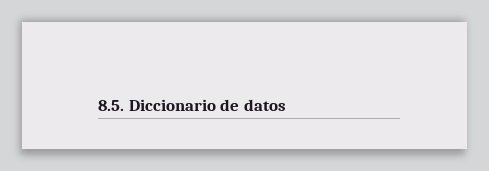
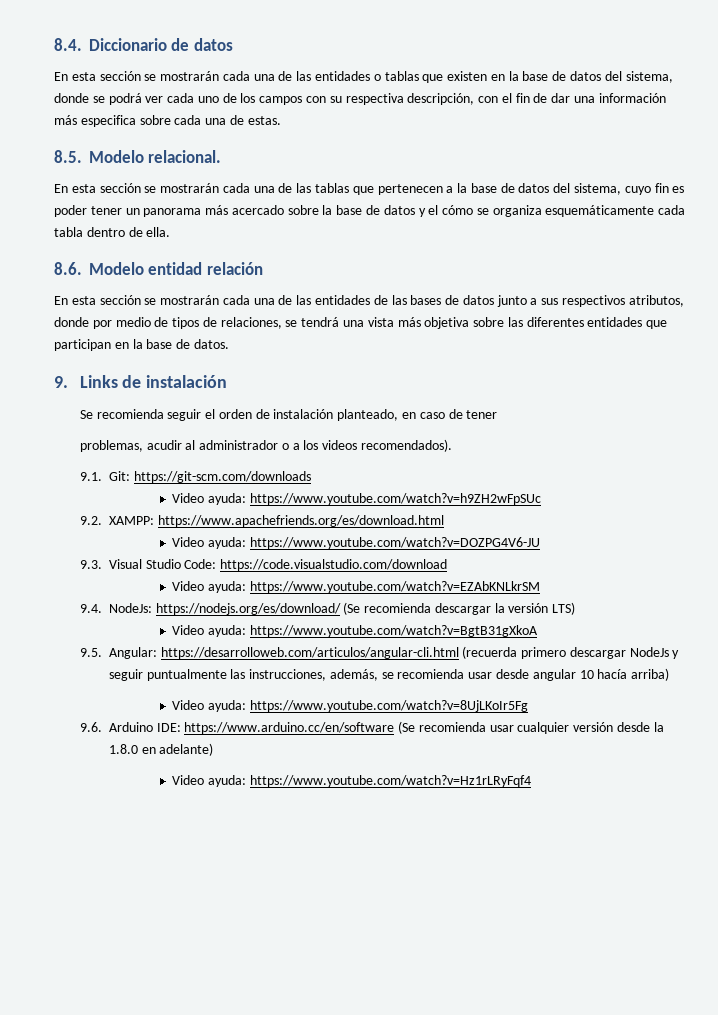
[98,100,124,111] 8.5. -> [54,38,82,51] 8.4.
(286, 105) none -> [54,71,673,83] [54,93,666,105] [54,115,281,127] [54,150,222,163] [54,183,685,195] [54,205,686,217] [54,227,171,237] [54,262,263,275] [54,295,684,307] [54,317,668,329] [54,339,229,351] [54,375,228,388] [79,409,498,421] [79,439,452,452] [79,471,311,483] [172,493,541,505] [79,515,444,527] [172,537,540,549] [79,559,448,571] [172,581,540,593] [79,602,576,615] [172,625,538,637] [79,646,680,659] [108,668,670,681] [172,700,528,712] [79,721,664,734] [108,743,214,756] [172,775,531,787] // En esta sección se mostrarán cada una de las entidades o tablas que existen en la base de datos del sistema, donde se podrá ver cada uno de los campos con su respectiva descripción, con el fin de dar una información más especifica sobre cada una de estas. // 8.5. Modelo relacional. // En esta sección se mostrarán cada una de las tablas que pertenecen a la base de datos del sistema, cuyo fin es poder tener un panorama más acercado sobre la base de datos y el cómo se organiza esquemáticamente cada tabla dentro de ella. // 8.6. Modelo entidad relación // En esta sección se mostrarán cada una de las entidades de las bases de datos junto a sus respectivos atributos, donde por medio de tipos de relaciones, se tendrá una vista más objetiva sobre las diferentes entidades que participan en la base de datos. // 9. Links de instalación // Se recomienda seguir el orden de instalación planteado, en caso de tener // problemas, acudir al administrador o a los videos recomendados). // 9.1. Git: https://git-scm.com/downloads // Video ayuda: https://www.youtube.com/watch?v=h9ZH2wFpSUc // 9.2. XAMPP: https://www.apachefriends.org/es/download.html // Video ayuda: https://www.youtube.com/watch?v=DOZPG4V6-JU // 9.3. Visual Studio Code: https://code.visualstudio.com/download // Video ayuda: https://www.youtube.com/watch?v=EZAbKNLkrSM // 9.4. NodeJs: https://nodejs.org/es/download/ (Se recomienda descargar la versión LTS) // Video ayuda: https://www.youtube.com/watch?v=BgtB31gXkoA // 9.5. Angular: https://desarrolloweb.com/articulos/angular-cli.html (recuerda primero descargar NodeJs y seguir puntualmente las instrucciones, además, se recomienda usar desde angular 10 hacía arriba) // Video ayuda: https://www.youtube.com/watch?v=8UjLKoIr5Fg // 9.6. Arduino IDE: https://www.arduino.cc/en/software (Se recomienda usar cualquier versión desde la 1.8.0 en adelante) // Video ayuda: https://www.youtube.com/watch?v=Hz1rLRyFqf4

